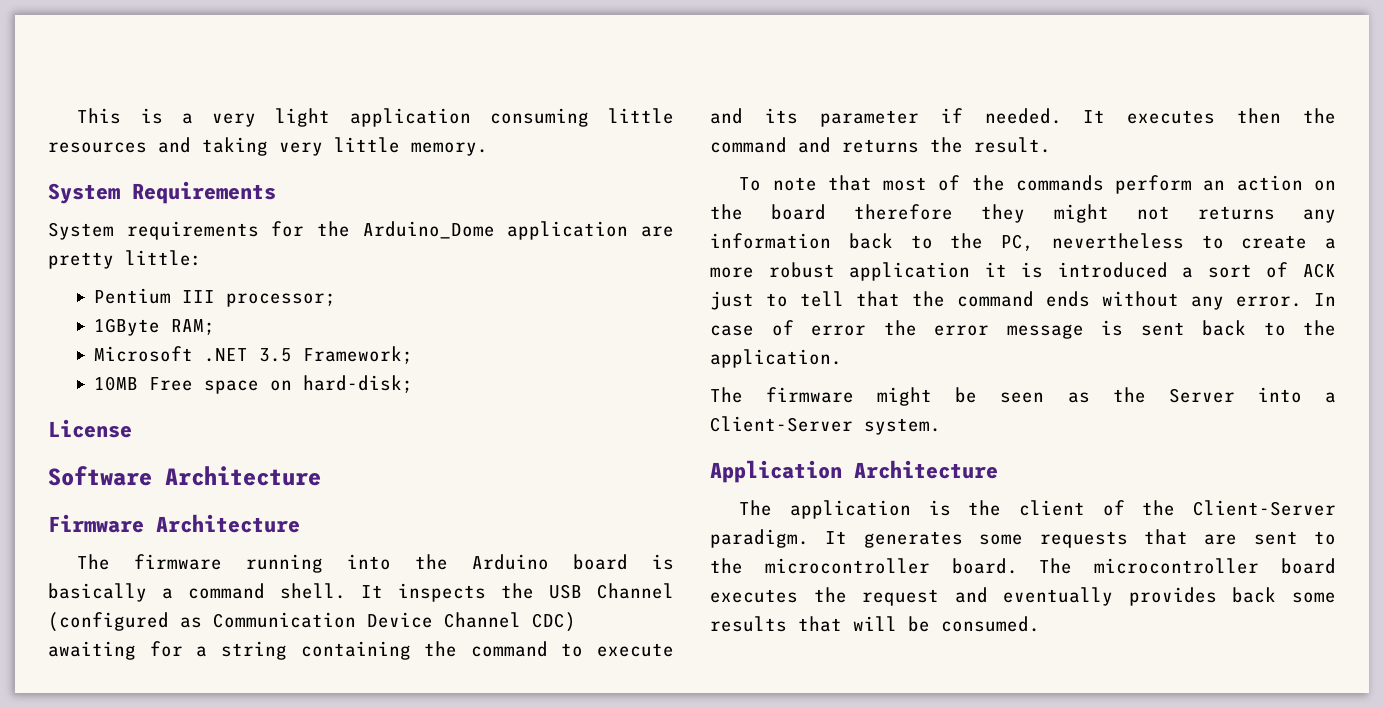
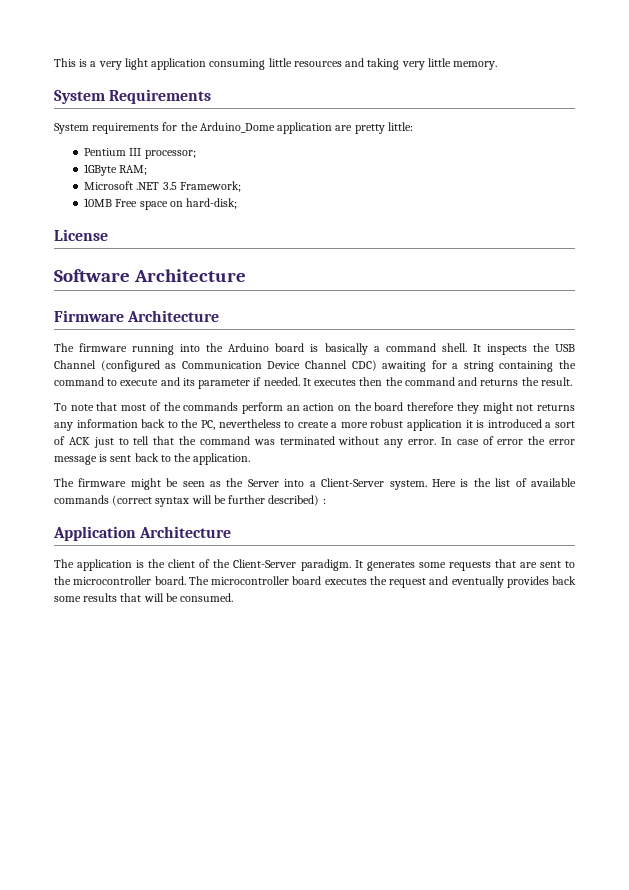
[1046,291,1090,307] ends -> [253,436,335,445] was terminated
(941, 426) none -> [431,478,577,487] [54,495,326,507] Here is the list of available commands (correct syntax will be further described) :

